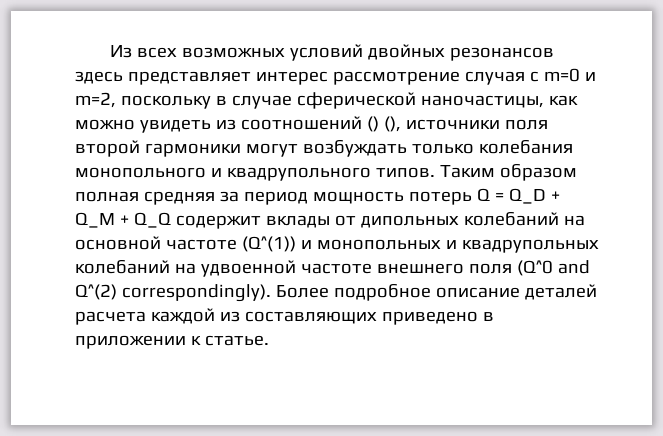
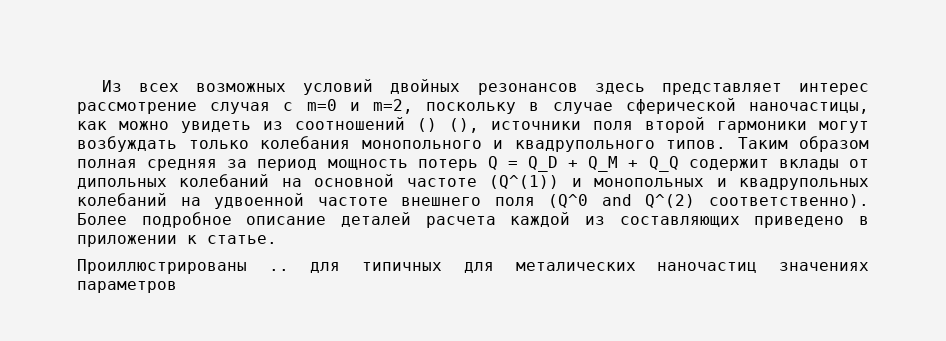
[121,284,271,302] correspondingly). -> [708,194,869,208] соответственно).
(269, 340) none -> [77,259,869,274] [77,281,177,293] // Проиллюстрированы .. для типичных для металических наночастиц значениях параметров

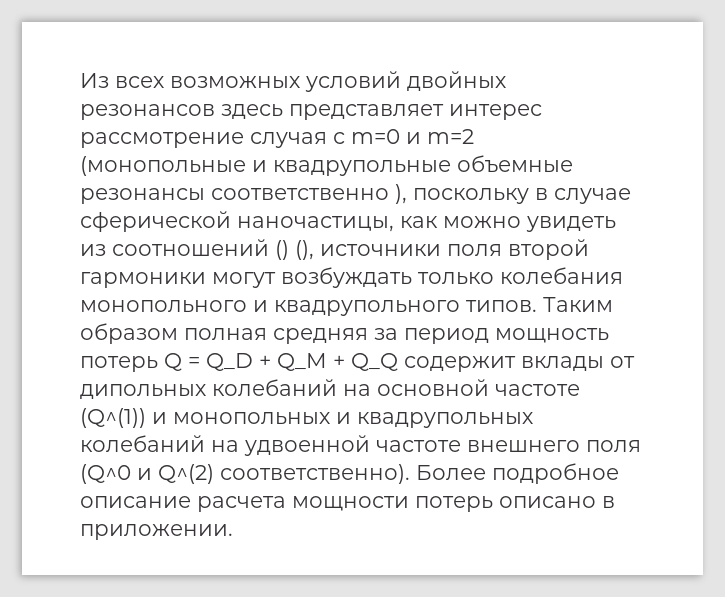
[372,99,413,114] m=2, -> [427,129,474,144] [80,155,573,176] [80,184,407,204] m=2 (монопольные и квадрупольные объемные резонансы соответственно ),
[601,194,632,206] and -> [137,468,152,480] и
[341,212,869,228] [77,235,277,247] [77,259,869,274] [77,281,177,293] деталей расчета каждой из составляющих приведено в приложении к статье. // Проиллюстрированы .. для типичных для металических наночастиц значениях параметров -> [197,496,615,512] [80,524,233,540] расчета мощности потерь описано в приложении.

